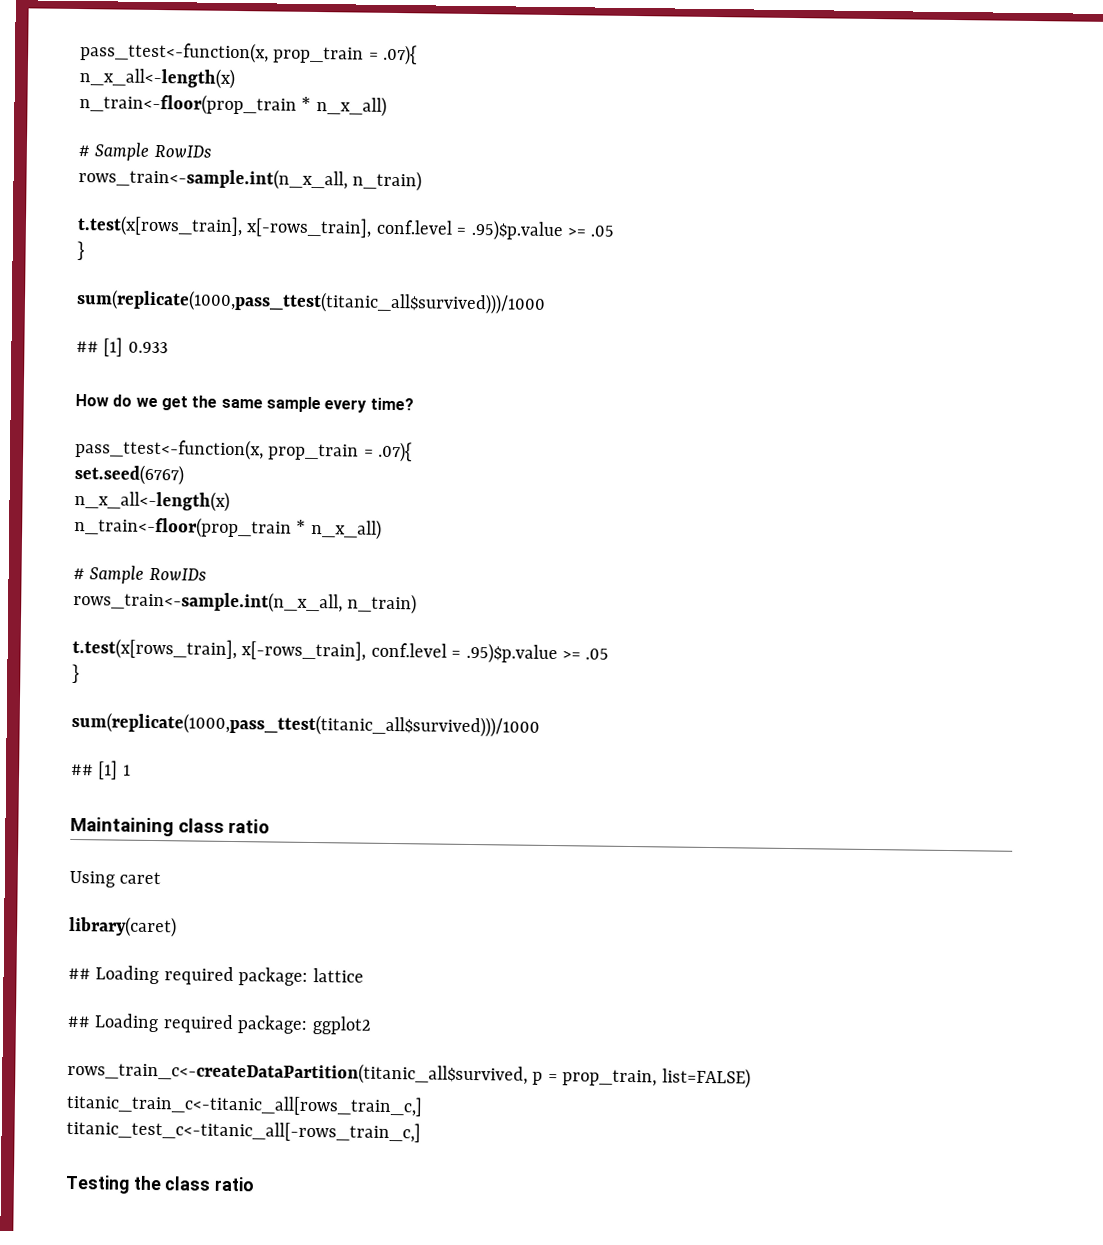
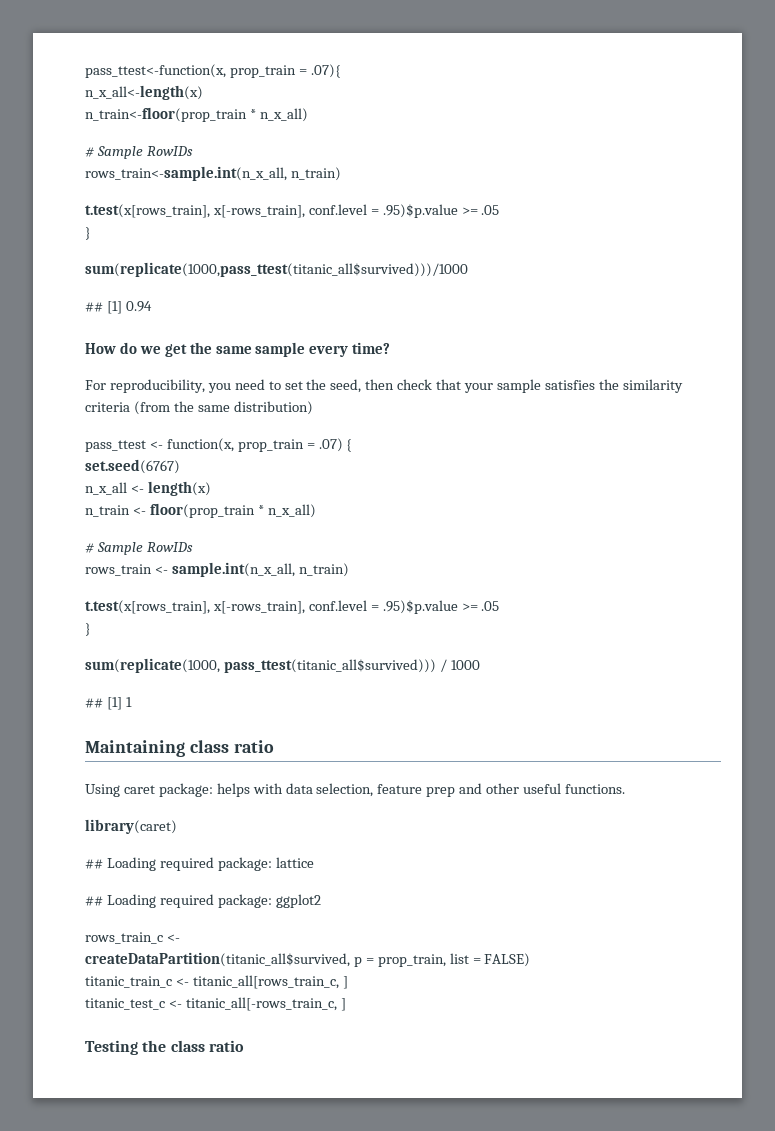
[127,341,168,354] 0.933 -> [125,301,152,312] 0.94
[75,438,414,463] [74,463,184,486] [74,489,230,512] [74,515,382,540] [73,565,207,584] [73,589,418,615] [72,637,610,665] [72,663,80,684] [71,711,540,738] pass_ttest<-function(x, prop_train = .07){ // set.seed(6767) // n_x_all<-length(x) // n_train<-floor(prop_train * n_x_all) // # Sample RowIDs // rows_train<-sample.int(n_x_all, n_train) // t.test(x[rows_train], x[-rows_train], conf.level = .95)$p.value >= .05 // } // sum(replicate(1000,pass_ttest(titanic_all$survived)))/1000 -> [85,379,683,393] [85,401,313,415] [85,438,353,452] [85,459,180,474] [85,481,211,496] [85,503,316,518] [85,542,193,555] [85,562,349,577] [85,600,500,614] [85,623,91,636] [85,658,480,673] For reproducibility, you need to set the seed, then check that your sample satisfies the similarity criteria (from the same distribution) // pass_ttest <- function(x, prop_train = .07) { // set.seed(6767) // n_x_all <- length(x) // n_train <- floor(prop_train * n_x_all) // # Sample RowIDs // rows_train <- sample.int(n_x_all, n_train) // t.test(x[rows_train], x[-rows_train], conf.level = .95)$p.value >= .05 // } // sum(replicate(1000, pass_ttest(titanic_all$survived))) / 1000
(162, 878) none -> [158,783,625,797] package: helps with data selection, feature prep and other useful functions.
[67,1059,751,1089] [66,1092,423,1117] [66,1118,421,1143] rows_train_c<-createDataPartition(titanic_all$survived, p = prop_train, list=FALSE) // titanic_train_c<-titanic_all[rows_train_c,] // titanic_test_c<-titanic_all[-rows_train_c,] -> [85,932,180,944] [85,952,531,967] [85,975,348,989] [85,997,346,1011] rows_train_c <- // createDataPartition(titanic_all$survived, p = prop_train, list = FALSE) // titanic_train_c <- titanic_all[rows_train_c, ] // titanic_test_c <- titanic_all[-rows_train_c, ]

